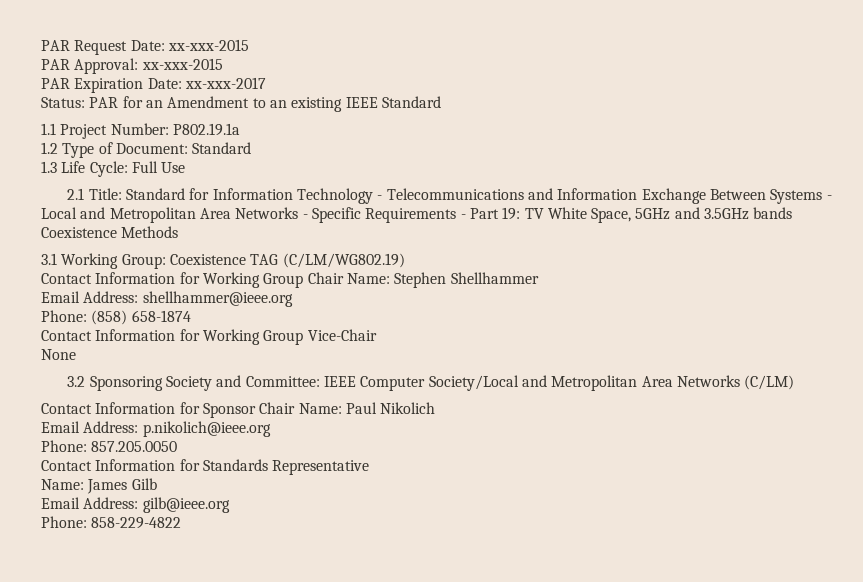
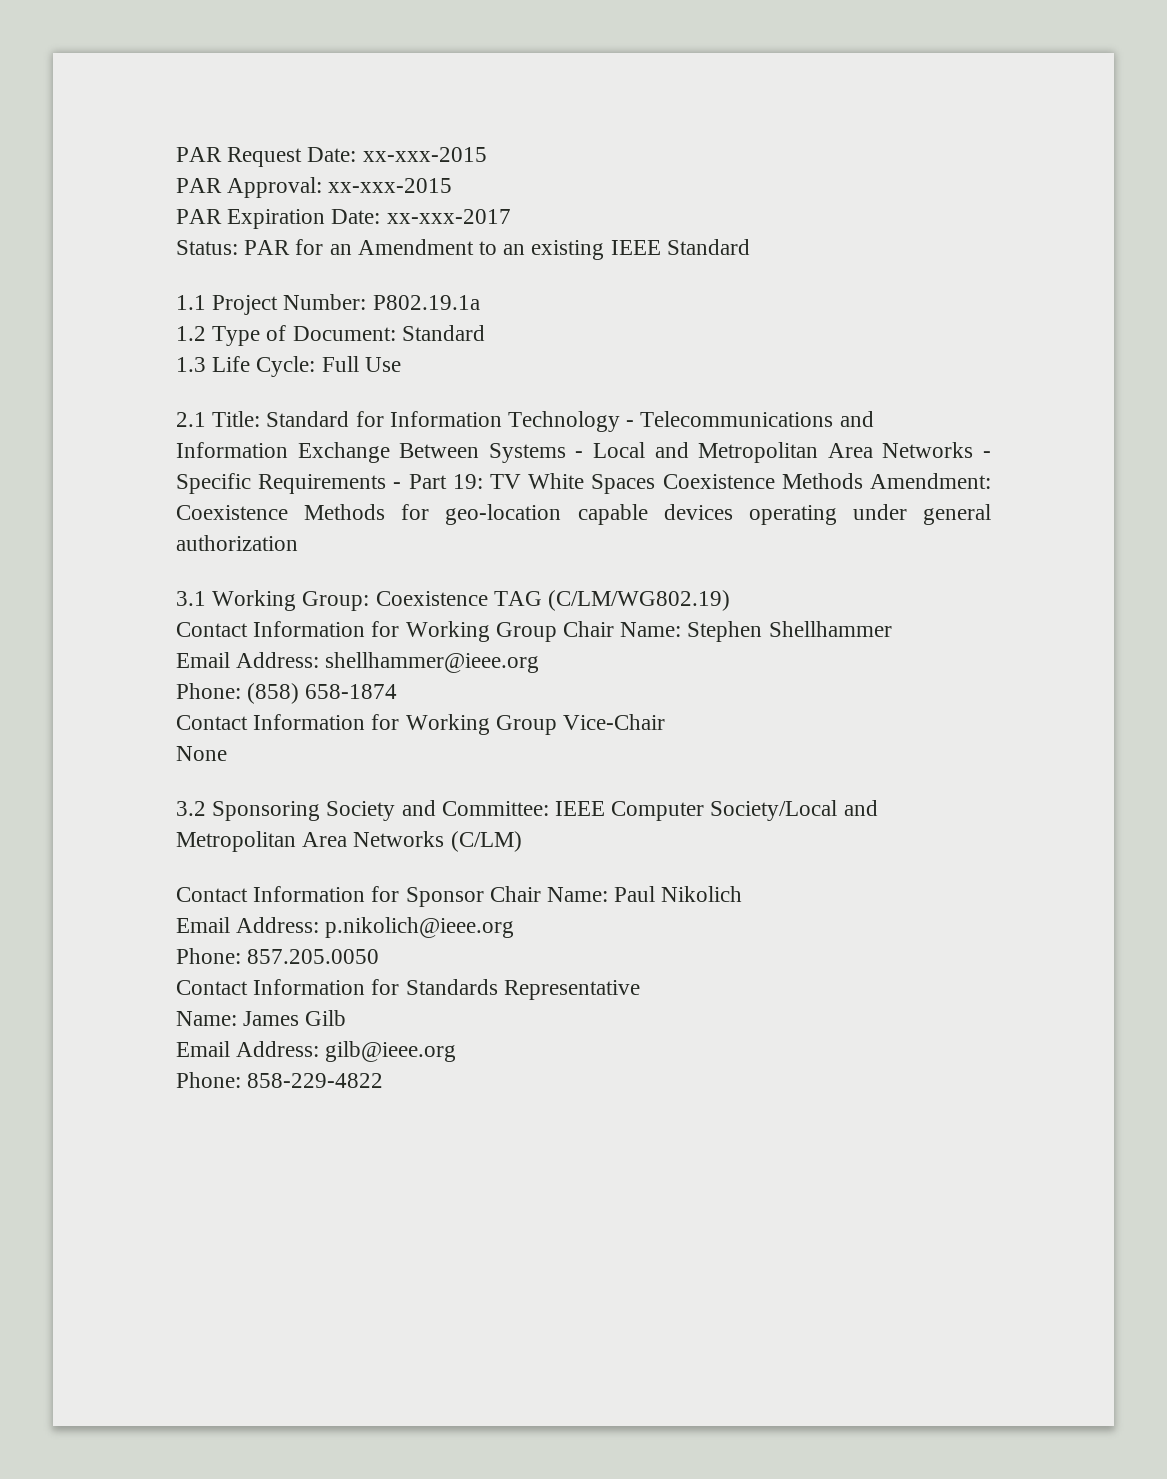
[591,207,793,223] [41,226,179,238] Space, 5GHz and 3.5GHz bands Coexistence Methods -> [591,473,991,494] [176,504,991,525] [176,535,298,551] Spaces Coexistence Methods Amendment: Coexistence Methods for geo-location capable devices operating under general authorization

